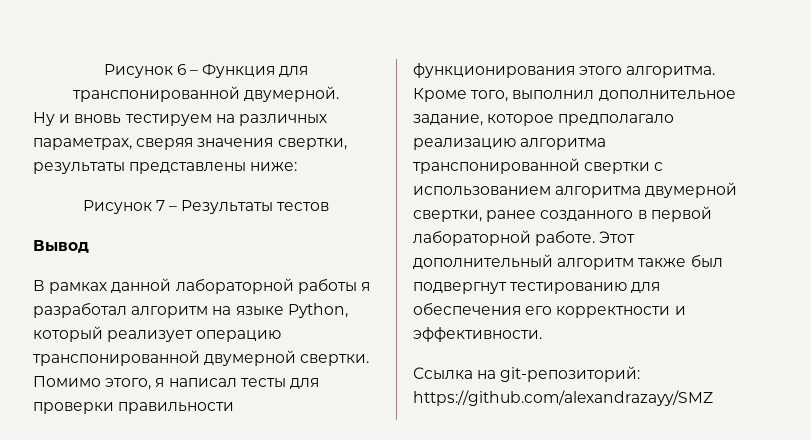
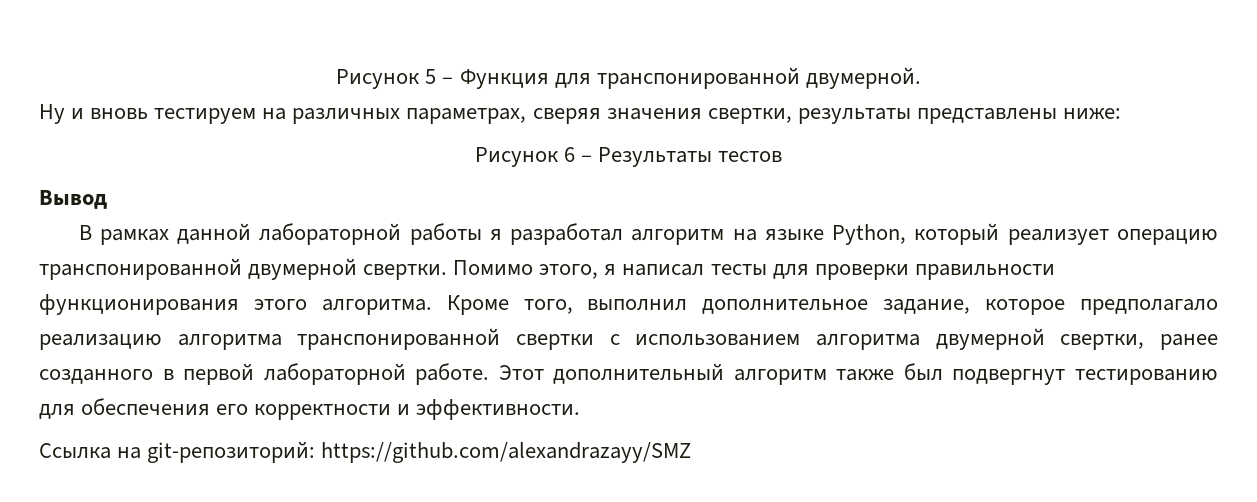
[103,64,186,78] Рисунок 6 -> [336,69,437,89] Рисунок 5
[155,200,165,211] 7 -> [563,147,575,162] 6

